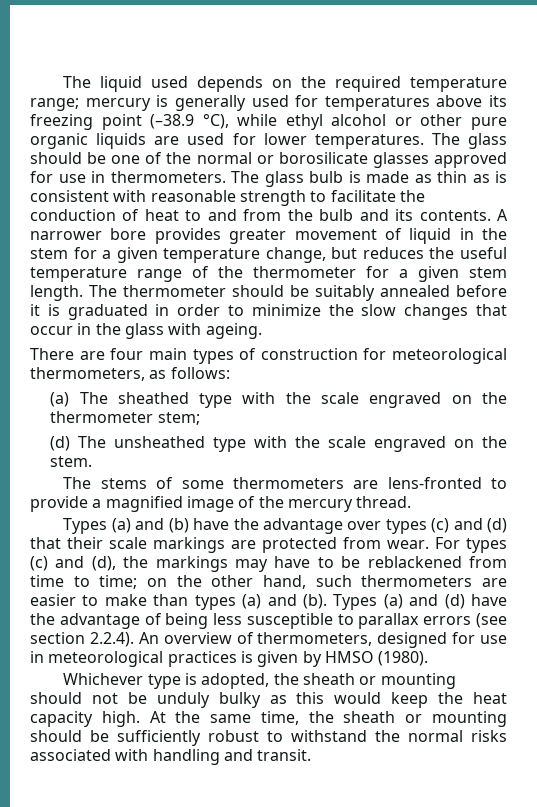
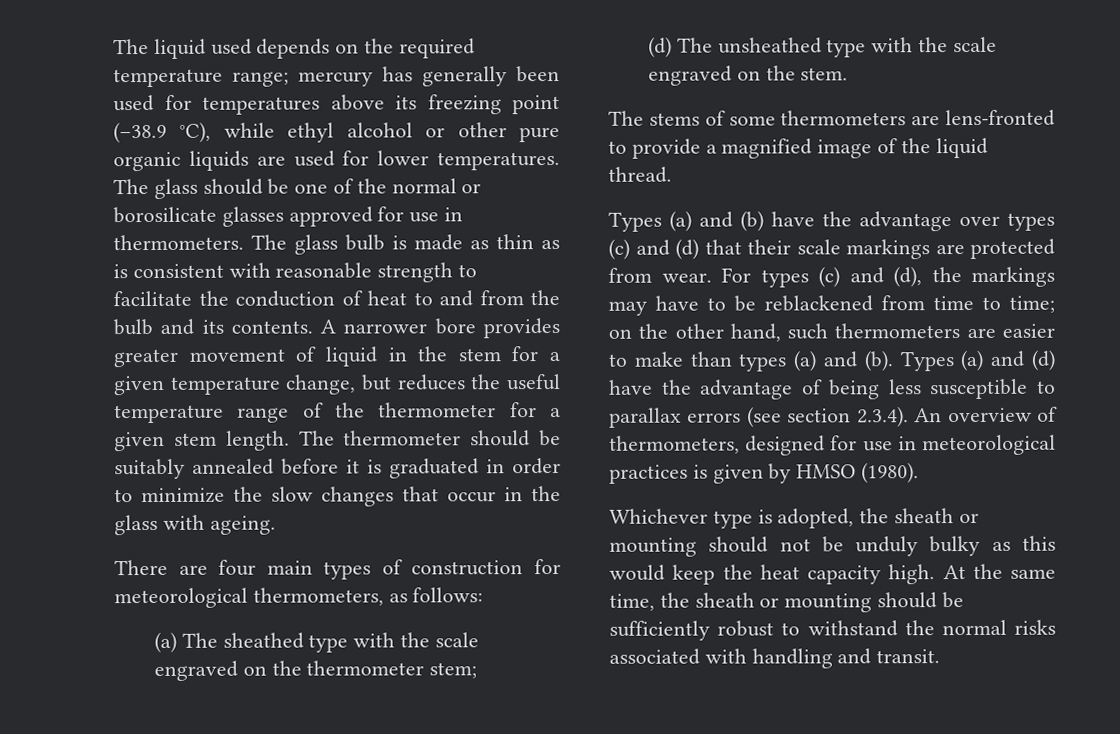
[156,95,246,111] is generally -> [382,66,560,87] has generally been
[287,499,353,512] mercury -> [935,137,988,159] liquid
[89,632,134,647] 2.2.4). -> [856,406,909,428] 2.3.4).

